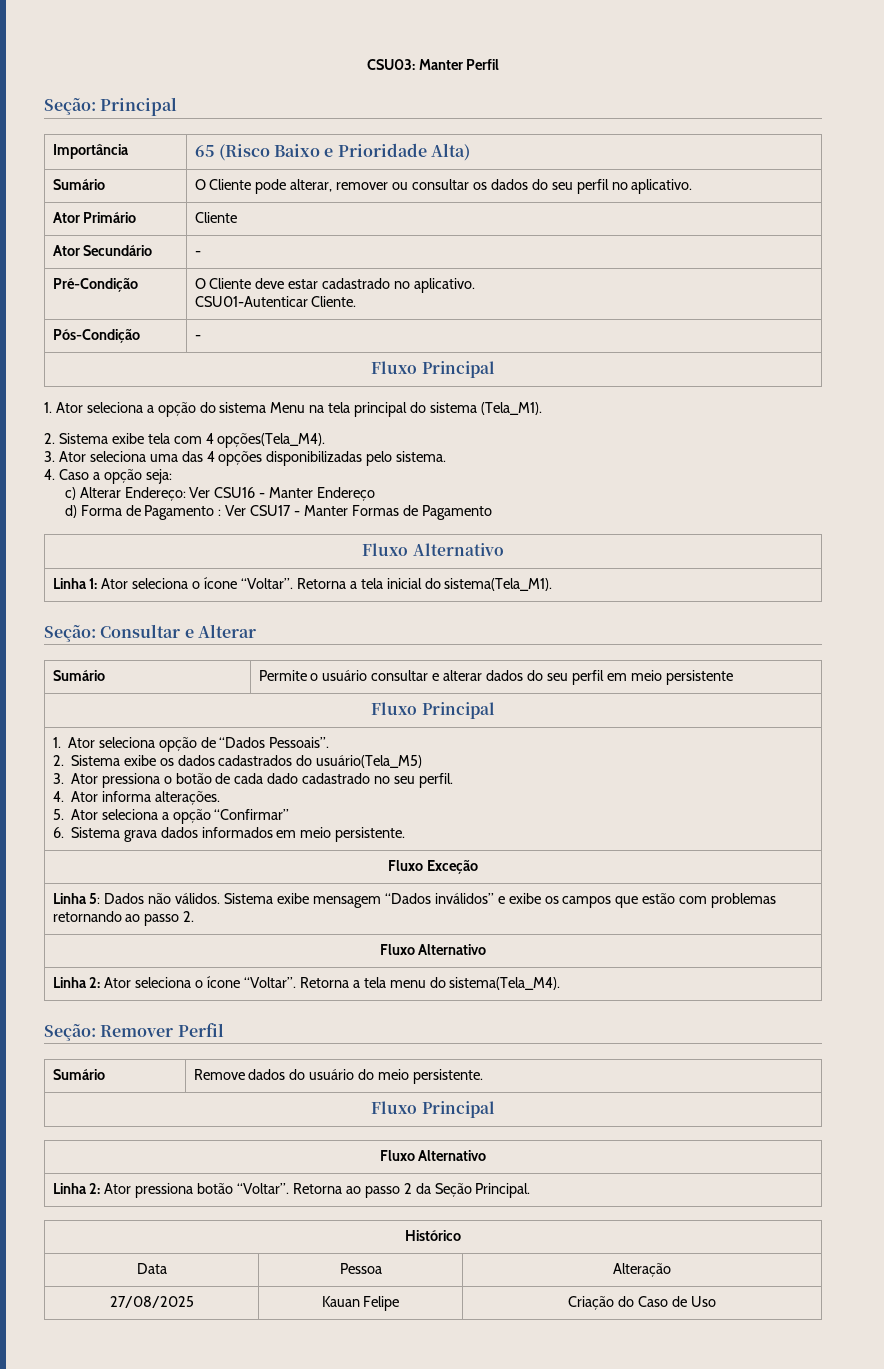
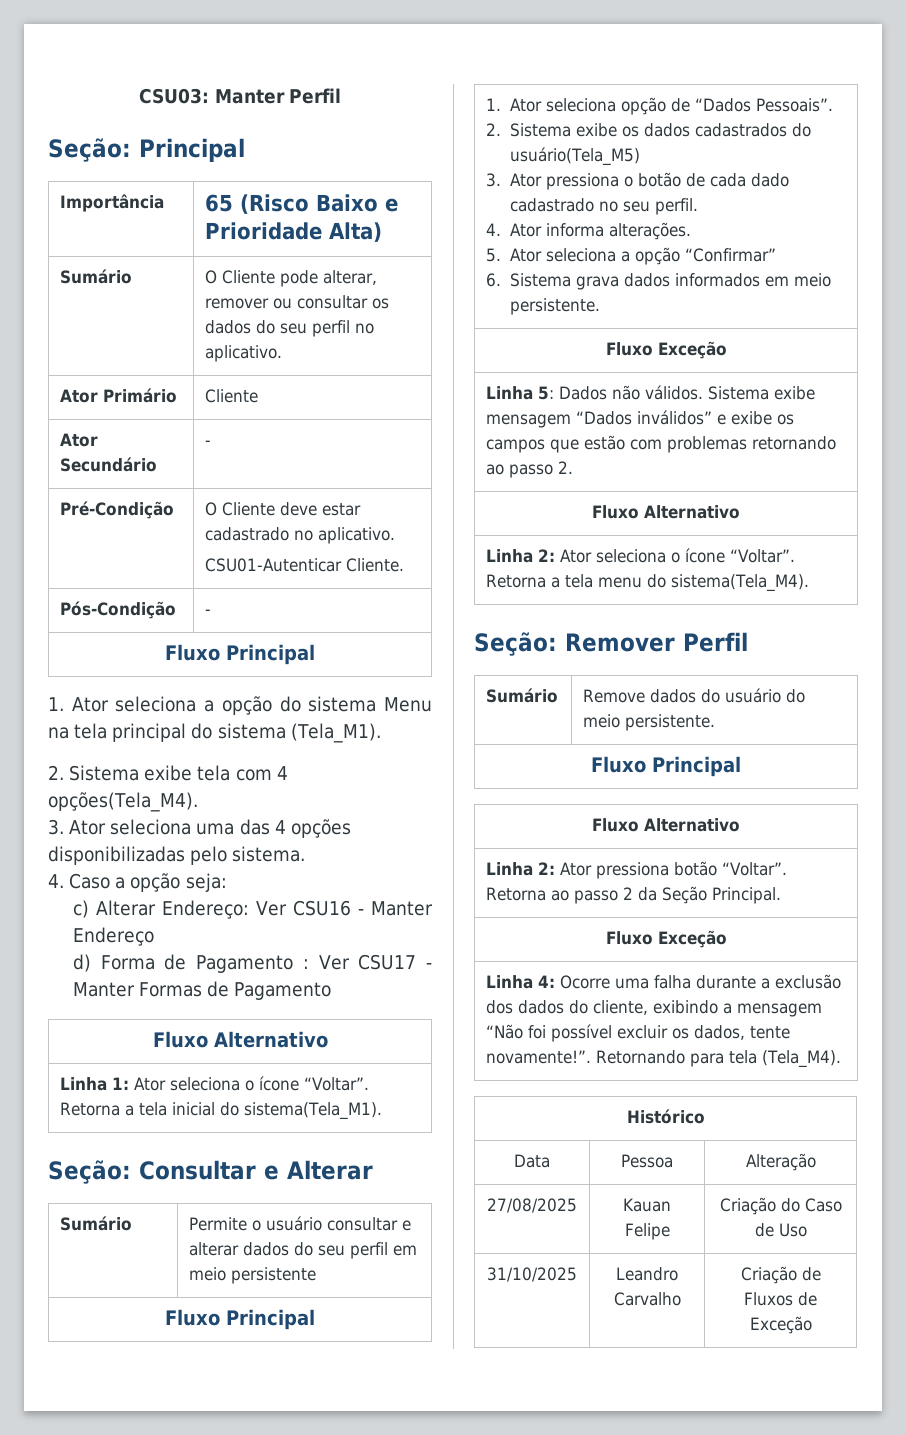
(531, 1190) none -> [605,930,727,948] [486,974,842,989] [486,1000,823,1017] [486,1024,791,1042] [486,1050,842,1068] // Fluxo Exceção // Linha 4: Ocorre uma falha durante a exclusão dos dados do cliente, exibindo a mensagem “Não foi possível excluir os dados, tente novamente!”. Retornando para tela (Tela_M4).
(716, 1301) none -> [487,1267,577,1282] [616,1267,678,1281] [613,1292,681,1306] [740,1266,821,1284] [744,1292,817,1306] [749,1316,812,1334] // 31/10/2025 | Leandro Carvalho | Criação de Fluxos de Exceção

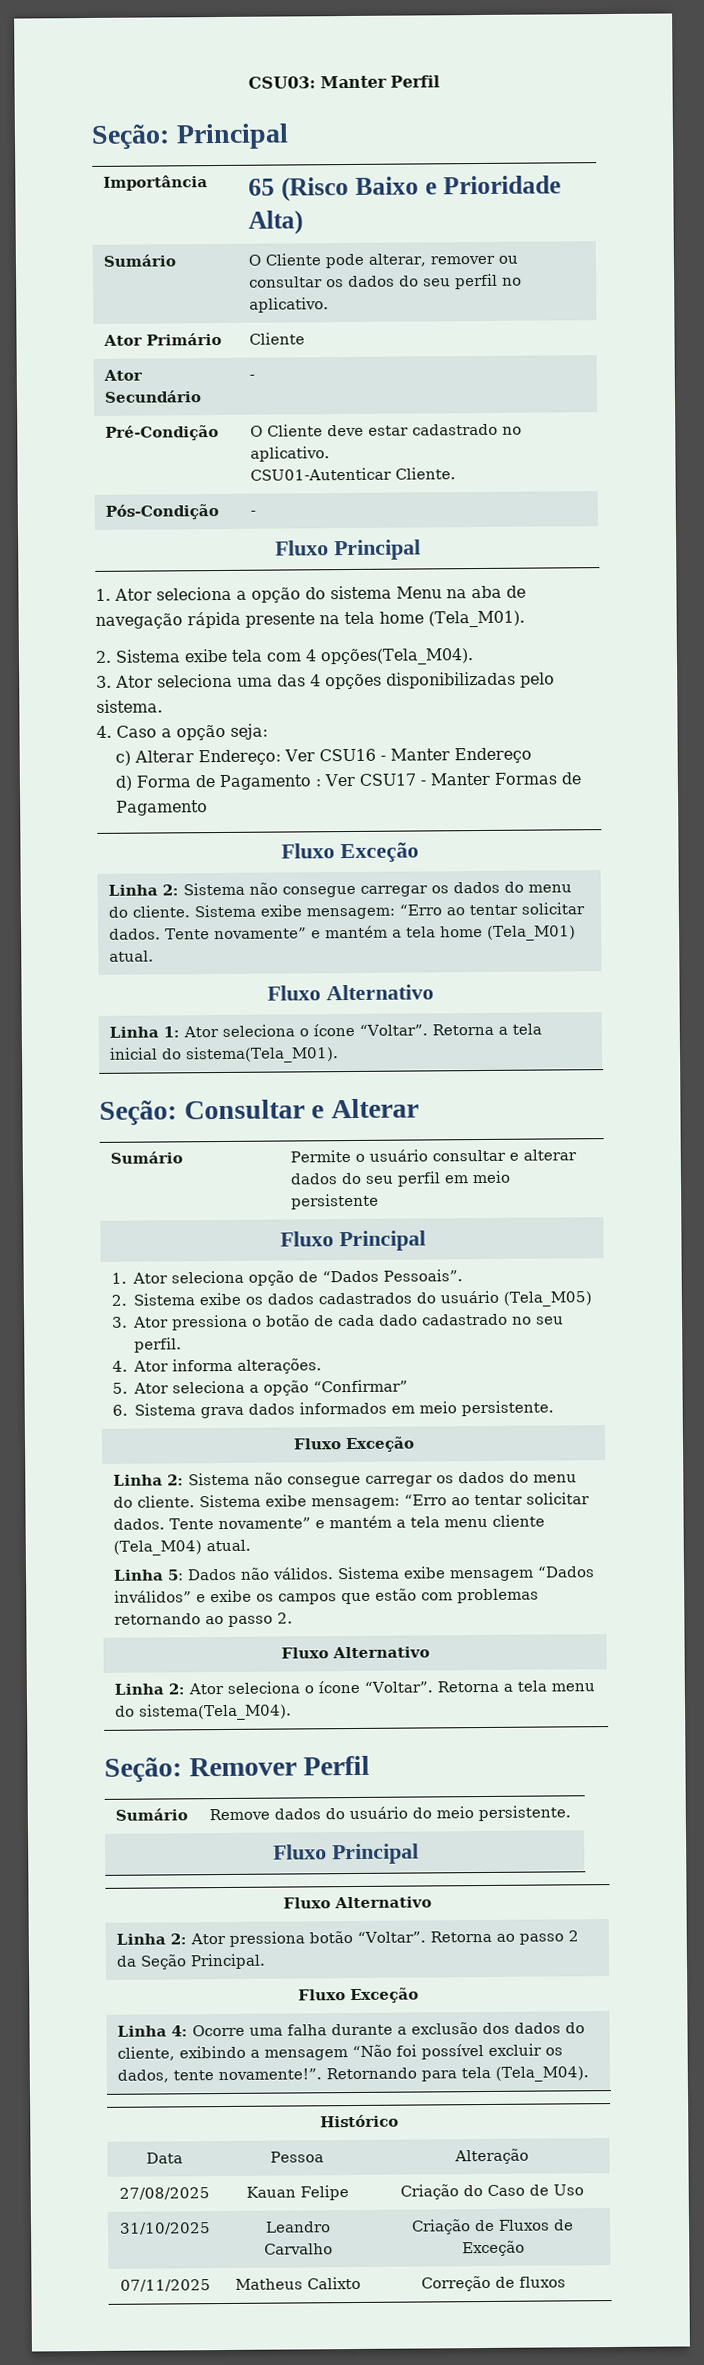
[74,723,381,743] tela principal do sistema (Tela_M1). -> [471,585,526,599] [95,610,525,629] aba de navegação rápida presente na tela home (Tela_M01).
[48,792,198,812] opções(Tela_M4). -> [320,648,474,666] opções(Tela_M04).
(332, 991) none -> [280,842,419,864] [107,881,572,898] [107,902,585,920] [108,925,576,941] [108,950,154,962] // Fluxo Exceção // Linha 2: Sistema não consegue carregar os dados do menu do cliente. Sistema exibe mensagem: “Erro ao tentar solicitar dados. Tente novamente” e mantém a tela home (Tela_M01) atual.
[244,1102,383,1120] sistema(Tela_M1). -> [184,1046,339,1064] sistema(Tela_M01).
[509,147,640,166] usuário(Tela_M5) -> [440,1290,593,1307] usuário (Tela_M05)
(534, 393) none -> [166,1471,577,1488] [112,1492,590,1510] [112,1514,545,1530] [112,1539,251,1556] [112,1569,164,1581] 2: Sistema não consegue carregar os dados do menu do cliente. Sistema exibe mensagem: “Erro ao tentar solicitar dados. Tente novamente” e mantém a tela menu cliente (Tela_M04) atual. // Linha
[671,574,810,592] sistema(Tela_M4). -> [138,1703,292,1721] sistema(Tela_M04).
[762,1050,842,1068] (Tela_M4). -> [494,2066,589,2082] (Tela_M04).
(812, 1325) none -> [119,2279,211,2292] [235,2276,361,2290] [420,2275,566,2292] // 07/11/2025 | Matheus Calixto | Correção de fluxos

